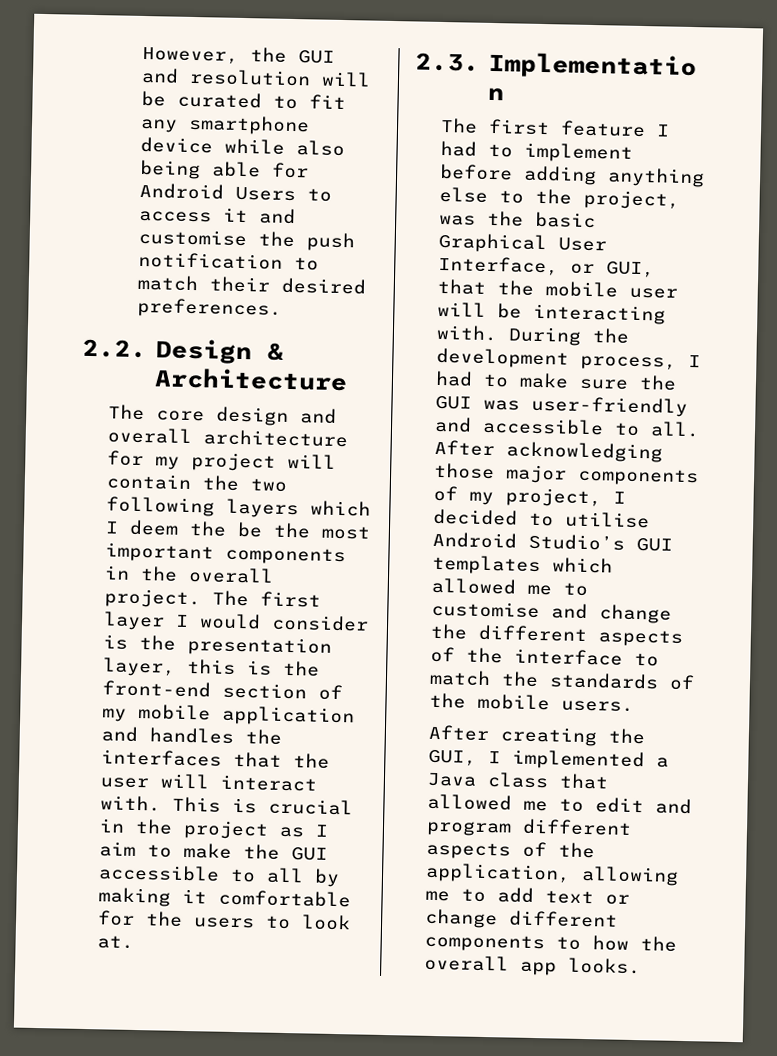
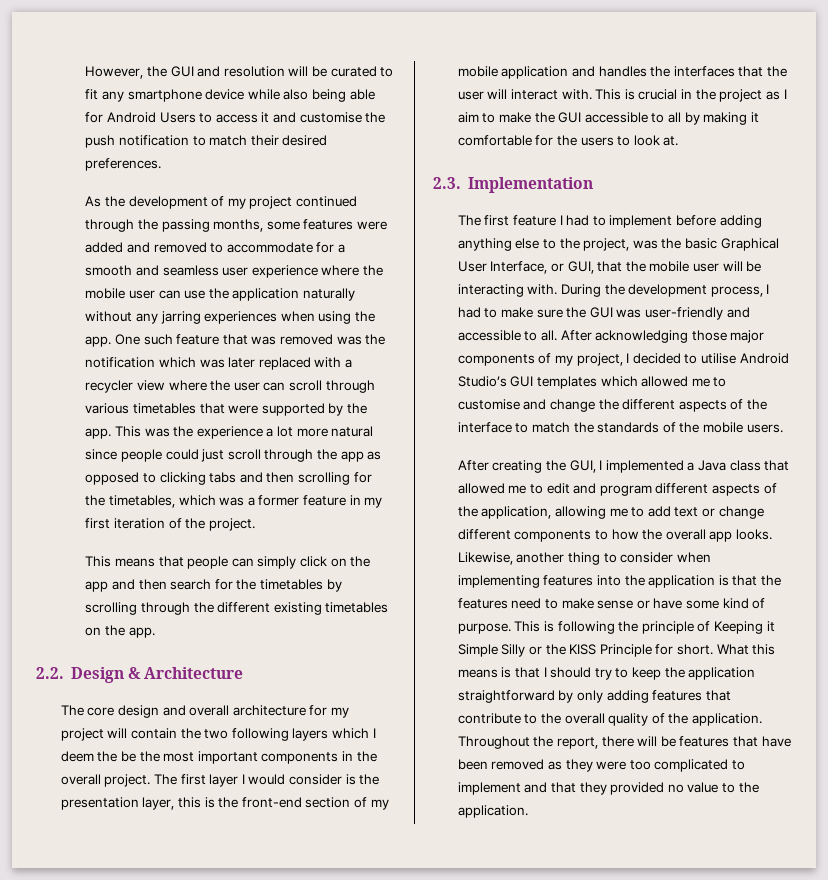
(283, 308) none -> [85,196,358,209] [85,219,388,232] [85,242,346,253] [85,265,384,278] [85,288,356,301] [85,311,376,324] [85,334,386,347] [85,357,353,370] [85,380,375,393] [85,403,368,416] [85,426,374,439] [85,449,382,462] [85,472,372,485] [85,495,383,508] [85,518,255,531] [85,556,371,569] [85,579,342,592] [85,602,389,615] [85,625,155,638] // As the development of my project continued through the passing months, some features were added and removed to accommodate for a smooth and seamless user experience where the mobile user can use the application naturally without any jarring experiences when using the app. One such feature that was removed was the notification which was later replaced with a recycler view where the user can scroll through various timetables that were supported by the app. This was the experience a lot more natural since people could just scroll through the app as opposed to clicking tabs and then scrolling for the timetables, which was a former feature in my first iteration of the project. // This means that people can simply click on the app and then search for the timetables by scrolling through the different existing timetables on the app.
(642, 966) none -> [457,552,711,565] [457,575,782,588] [457,598,766,609] [457,621,775,634] [457,644,776,657] [457,667,756,680] [457,690,731,703] [457,713,763,726] [457,736,791,749] [457,759,746,772] [457,782,759,795] [457,805,528,818] Likewise, another thing to consider when implementing features into the application is that the features need to make sense or have some kind of purpose. This is following the principle of Keeping it Simple Silly or the KISS Principle for short. What this means is that I should try to keep the application straightforward by only adding features that contribute to the overall quality of the application. Throughout the report, there will be features that have been removed as they were too complicated to implement and that they provided no value to the application.

